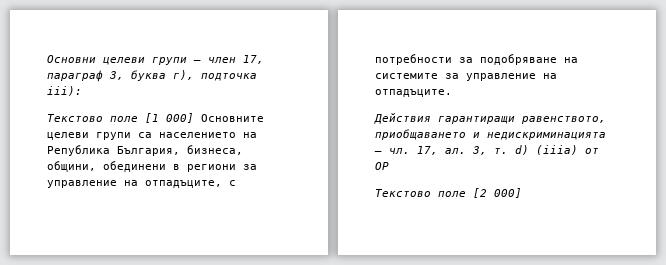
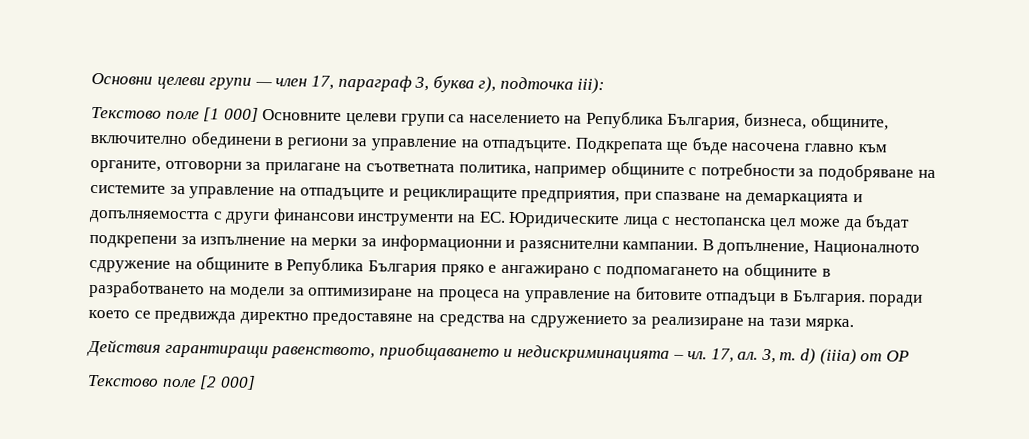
[47,161,96,172] общини, -> [810,113,889,132] [90,134,187,145] общините, включително
[145,180,222,188] отпадъците, -> [482,137,887,155] [90,159,685,180] отпадъците. Подкрепата ще бъде насочена главно към органите, отговорни за прилагане на съответната политика, например общините
[375,89,452,97] отпадъците. -> [300,187,864,206] [89,208,911,232] [89,234,921,257] [89,256,831,281] [89,279,924,307] [88,309,854,332] отпадъците и рециклиращите предприятия, при спазване на демаркацията и допълняемостта с други финансови инструменти на ЕС. Юридическите лица с нестопанска цел може да бъдат подкрепени за изпълнение на мерки за информационни и разяснителни кампании. В допълнение, Националното сдружение на общините в Република България пряко е ангажирано с подпомагането на общините в разработването на модели за оптимизиране на процеса на управление на битовите отпадъци в България. поради което се предвижда директно предоставяне на средства на сдружението за реализиране на тази мярка.

